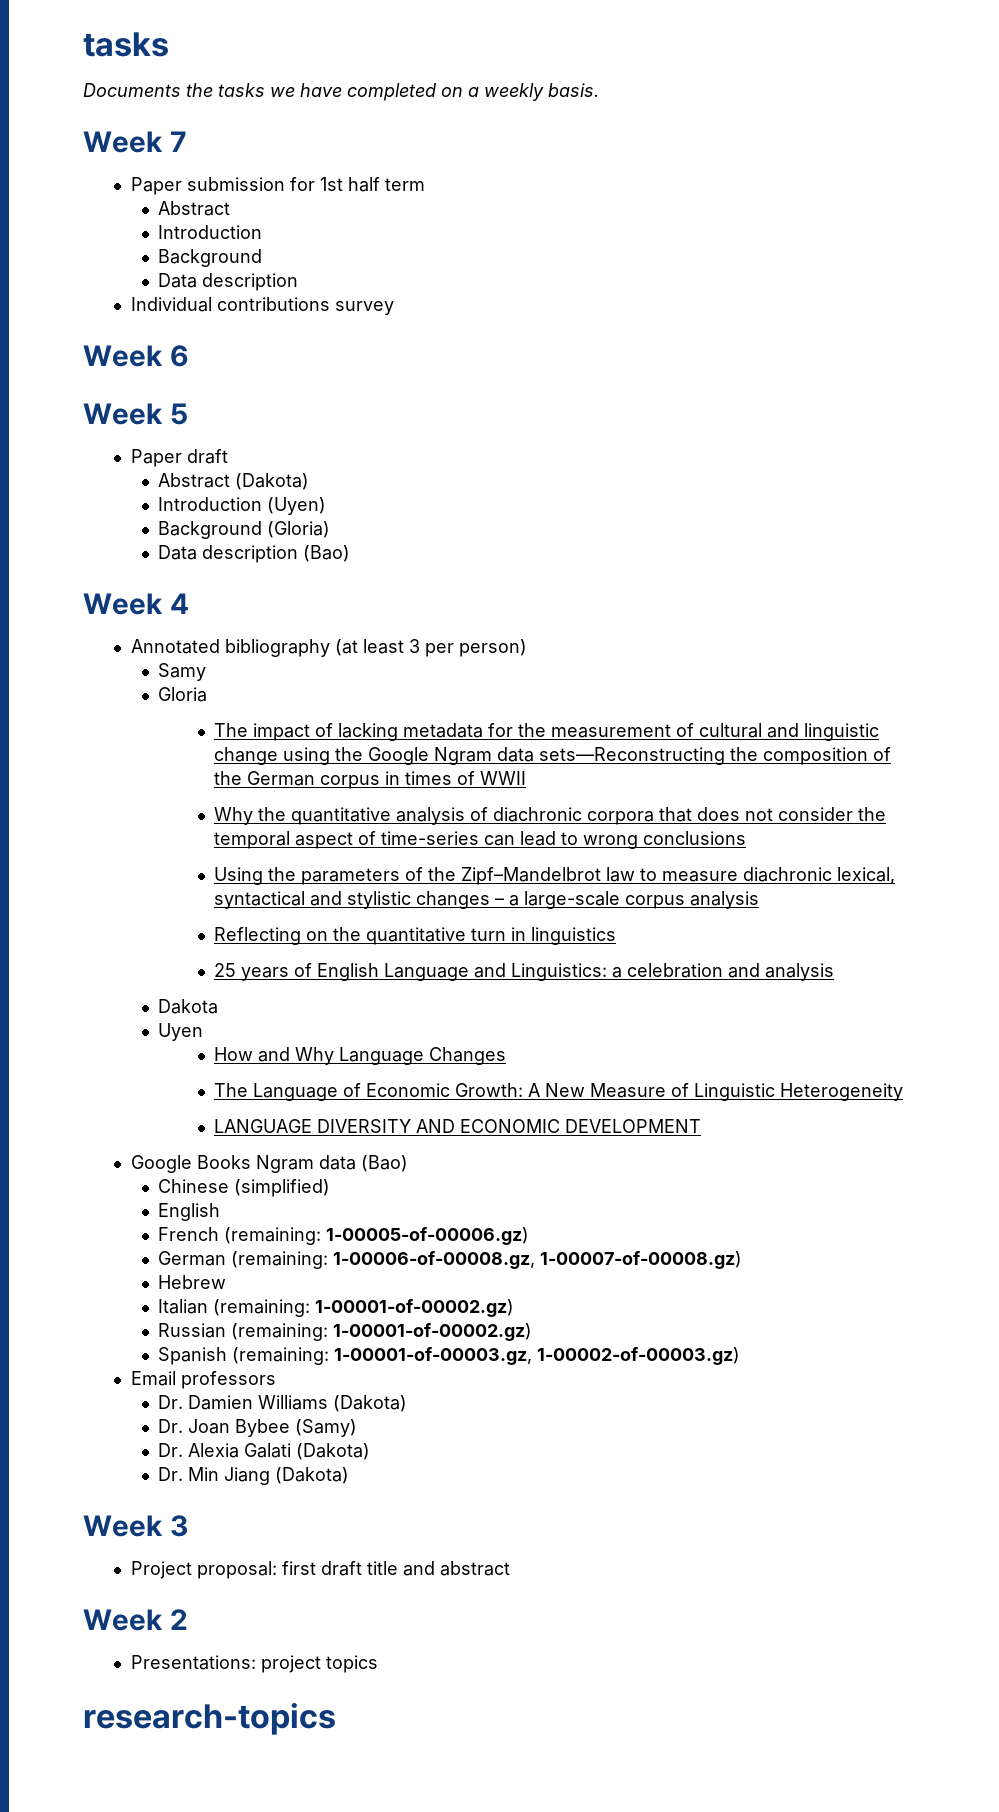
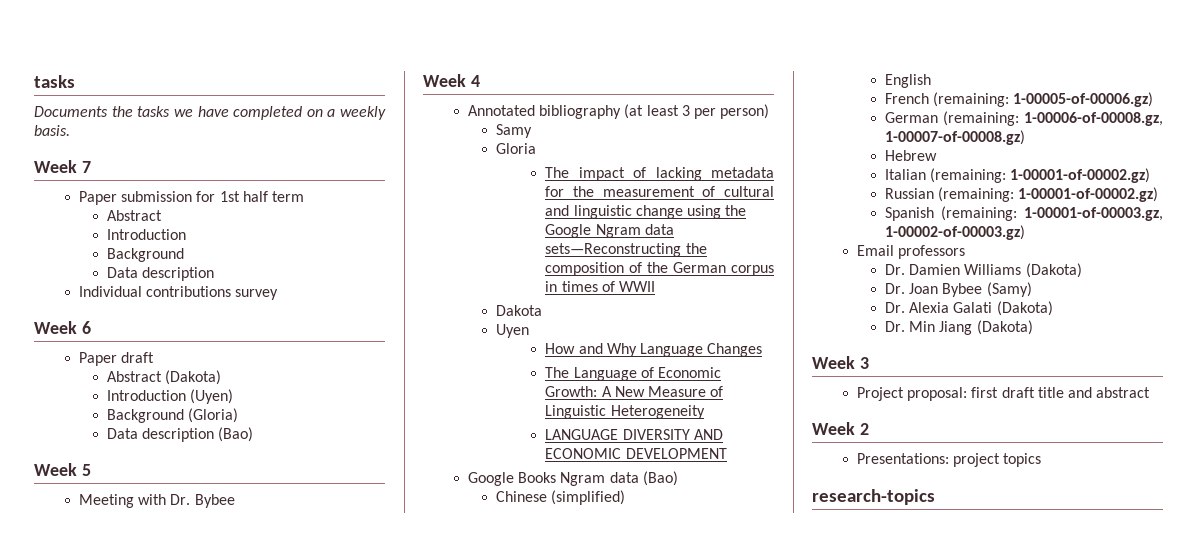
[83,403,188,425] // Week 5 -> (91, 327) none
(351, 553) none -> [34,463,91,476] [79,494,235,508] // Week 5 // Meeting with Dr. Bybee
[213,807,886,825] [213,831,746,849] [213,867,895,885] [213,891,759,909] [213,927,616,945] [213,963,834,981] // Why the quantitative analysis of diachronic corpora that does not consider the temporal aspect of time-series can lead to wrong conclusions // Using the parameters of the Zipf–Mandelbrot law to measure diachronic lexical, syntactical and stylistic changes – a large-scale corpus analysis // Reflecting on the quantitative turn in linguistics // 25 years of English Language and Linguistics: a celebration and analysis -> (655, 286) none

